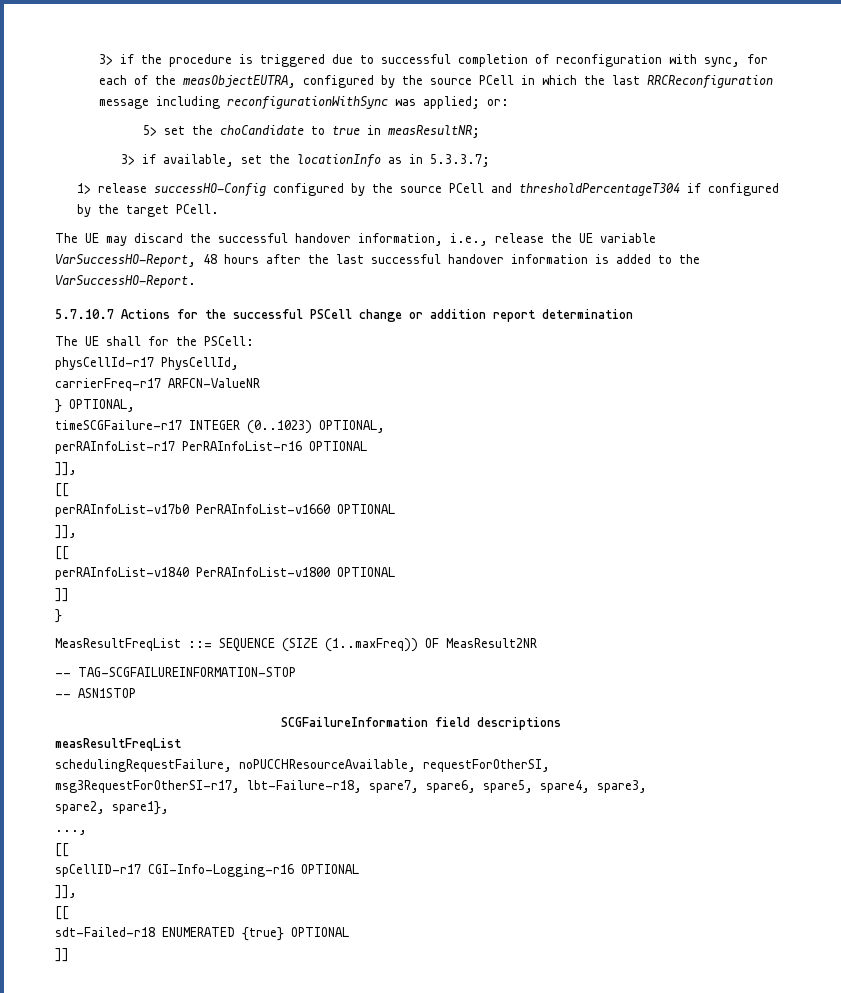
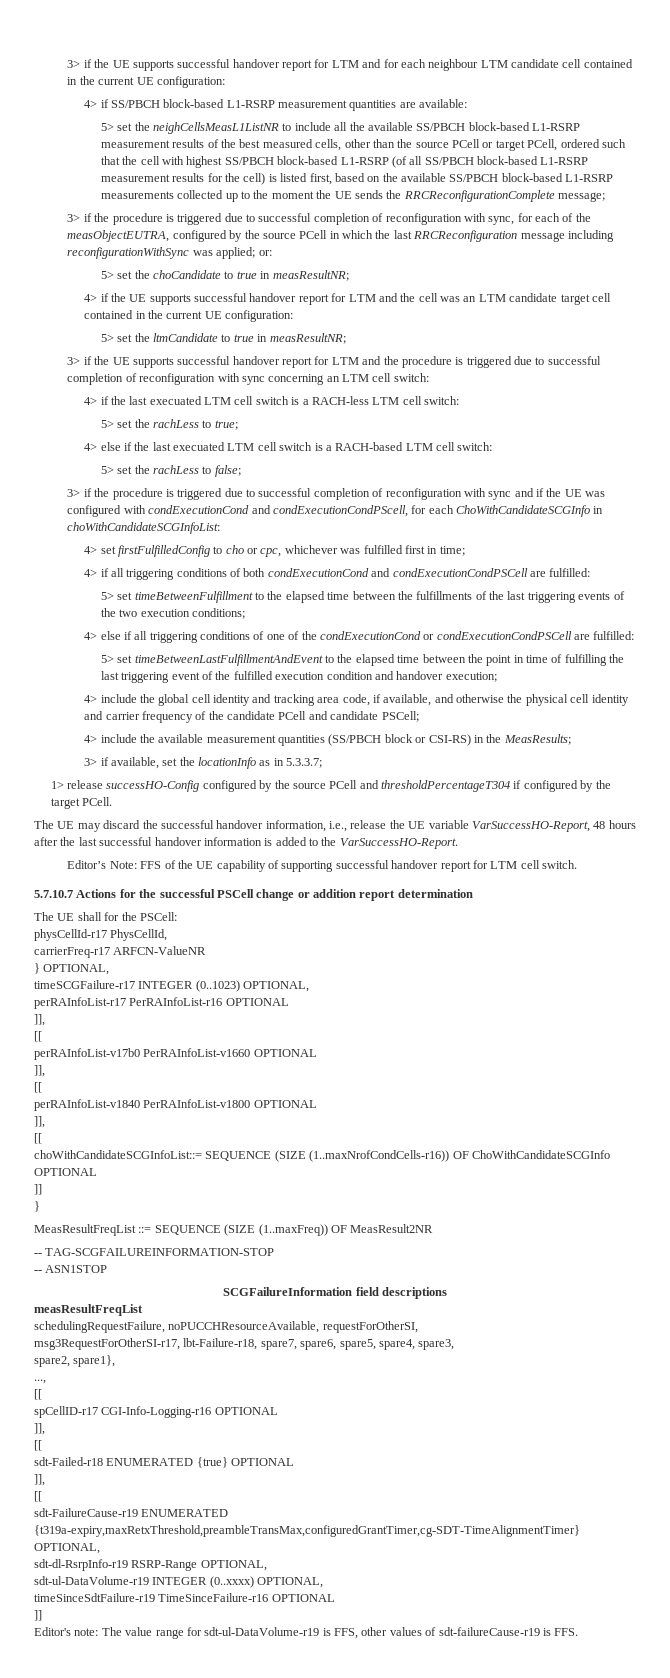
[99,54,163,65] 3> if the -> [67,59,633,71] [67,76,225,88] [84,99,468,111] [100,122,581,134] [100,139,626,151] [100,156,589,168] [100,173,614,185] [100,190,606,202] [67,213,110,222] 3> if the UE supports successful handover report for LTM and for each neighbour LTM candidate cell contained in the current UE configuration: // 4> if SS/PBCH block-based L1-RSRP measurement quantities are available: // 5> set the neighCellsMeasL1ListNR to include all the available SS/PBCH block-based L1-RSRP measurement results of the best measured cells, other than the source PCell or target PCell, ordered such that the cell with highest SS/PBCH block-based L1-RSRP (of all SS/PBCH block-based L1-RSRP measurement results for the cell) is listed first, based on the available SS/PBCH block-based L1-RSRP measurements collected up to the moment the UE sends the RRCReconfigurationComplete message; // 3> if the
(481, 131) none -> [84,293,611,305] [84,310,294,322] [100,333,346,344] [67,356,601,368] [67,373,429,385] [84,396,460,405] [100,419,238,430] [84,442,493,451] [100,465,241,477] [67,488,606,500] [67,505,604,517] [67,522,221,534] [84,545,465,557] [84,568,591,580] [100,591,625,603] [100,608,246,619] [84,631,635,643] [100,654,625,666] [100,671,497,683] [84,694,629,706] [84,711,419,723] [84,734,571,746] // 4> if the UE supports successful handover report for LTM and the cell was an LTM candidate target cell contained in the current UE configuration: // 5> set the ltmCandidate to true in measResultNR; // 3> if the UE supports successful handover report for LTM and the procedure is triggered due to successful completion of reconfiguration with sync concerning an LTM cell switch: // 4> if the last execuated LTM cell switch is a RACH-less LTM cell switch: // 5> set the rachLess to true; // 4> else if the last execuated LTM cell switch is a RACH-based LTM cell switch: // 5> set the rachLess to false; // 3> if the procedure is triggered due to successful completion of reconfiguration with sync and if the UE was configured with condExecutionCond and condExecutionCondPScell, for each ChoWithCandidateSCGInfo in choWithCandidateSCGInfoList: // 4> set firstFulfilledConfig to cho or cpc, whichever was fulfilled first in time; // 4> if all triggering conditions of both condExecutionCond and condExecutionCondPSCell are fulfilled: // 5> set timeBetweenFulfillment to the elapsed time between the fulfillments of the last triggering events of the two execution conditions; // 4> else if all triggering conditions of one of the condExecutionCond or condExecutionCondPSCell are fulfilled: // 5> set timeBetweenLastFulfillmentAndEvent to the elapsed time between the point in time of fulfilling the last triggering event of the fulfilled execution condition and handover execution; // 4> include the global cell identity and tracking area code, if available, and otherwise the physical cell identity and carrier frequency of the candidate PCell and candidate PSCell; // 4> include the available measurement quantities (SS/PBCH block or CSI-RS) in the MeasResults;
(196, 281) none -> [67,860,578,872] // Editor’s Note: FFS of the UE capability of supporting successful handover report for LTM cell switch.
(395, 572) none -> [34,1116,45,1128] [34,1133,42,1144] [34,1150,610,1162] [34,1168,97,1176] // ]], // [[ // choWithCandidateSCGInfoList::= SEQUENCE (SIZE (1..maxNrofCondCells-r16)) OF ChoWithCandidateSCGInfo OPTIONAL
[55,948,69,962] ]] -> [34,1474,45,1486] [34,1491,42,1502] [34,1508,229,1517] [34,1525,580,1537] [34,1543,100,1554] [34,1559,267,1571] [34,1576,324,1588] [34,1593,335,1602] [34,1610,42,1621] [34,1627,579,1639] ]], // [[ // sdt-FailureCause-r19 ENUMERATED {t319a-expiry,maxRetxThreshold,preambleTransMax,configuredGrantTimer,cg-SDT-TimeAlignmentTimer} OPTIONAL, // sdt-dl-RsrpInfo-r19 RSRP-Range OPTIONAL, // sdt-ul-DataVolume-r19 INTEGER (0..xxxx) OPTIONAL, // timeSinceSdtFailure-r19 TimeSinceFailure-r16 OPTIONAL // ]] // Editor's note: The value range for sdt-ul-DataVolume-r19 is FFS, other values of sdt-failureCause-r19 is FFS.

